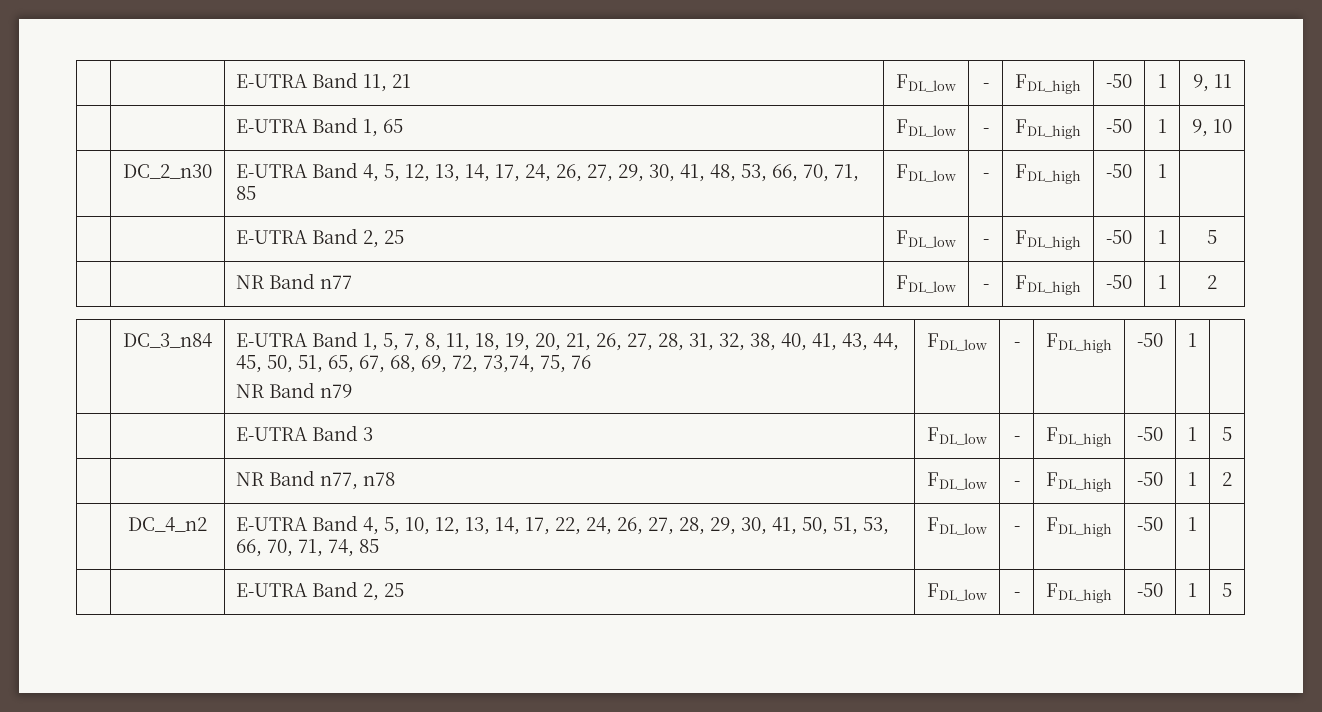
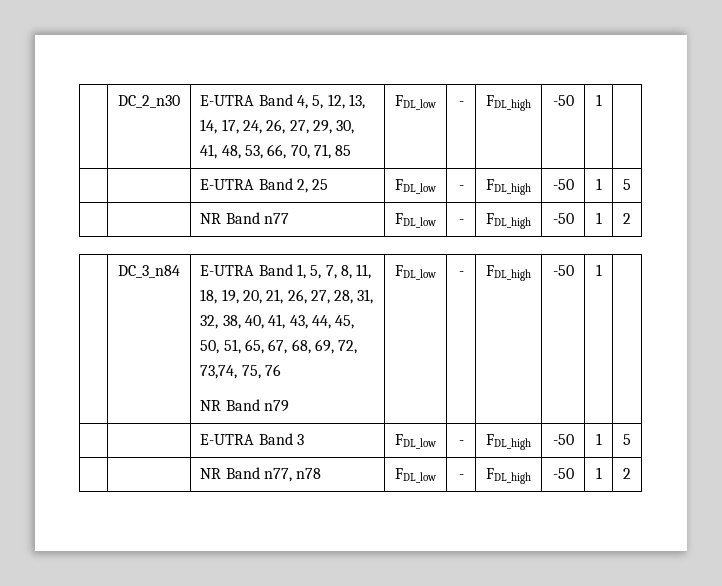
[236,72,412,92] [896,74,956,92] [982,83,989,88] [1015,74,1081,94] [1106,74,1132,88] [1157,74,1167,88] [1192,74,1232,92] [236,117,404,137] [896,119,956,137] [982,128,989,133] [1015,119,1081,139] [1106,119,1132,133] [1157,119,1167,133] [1192,119,1232,137] | | E-UTRA Band 11, 21 | FDL_low | - | FDL_high | -50 | 1 | 9, 11 // | | E-UTRA Band 1, 65 | FDL_low | - | FDL_high | -50 | 1 | 9, 10 // | -> (118, 101) |
[128,517,207,532] [236,515,890,535] [236,539,380,557] [927,517,987,535] [1013,526,1020,531] [1046,517,1112,537] [1137,517,1163,531] [1188,517,1197,531] [236,581,405,601] [927,583,987,601] [1013,592,1020,597] [1046,583,1112,603] [1137,583,1163,597] [1188,583,1197,597] [1222,583,1232,597] // | DC_4_n2 | E-UTRA Band 4, 5, 10, 12, 13, 14, 17, 22, 24, 26, 27, 28, 29, 30, 41, 50, 51, 53, 66, 70, 71, 74, 85 | FDL_low | - | FDL_high | -50 | 1 | // | | E-UTRA Band 2, 25 | FDL_low | - | FDL_high | -50 | 1 | 5 -> (631, 473) none

